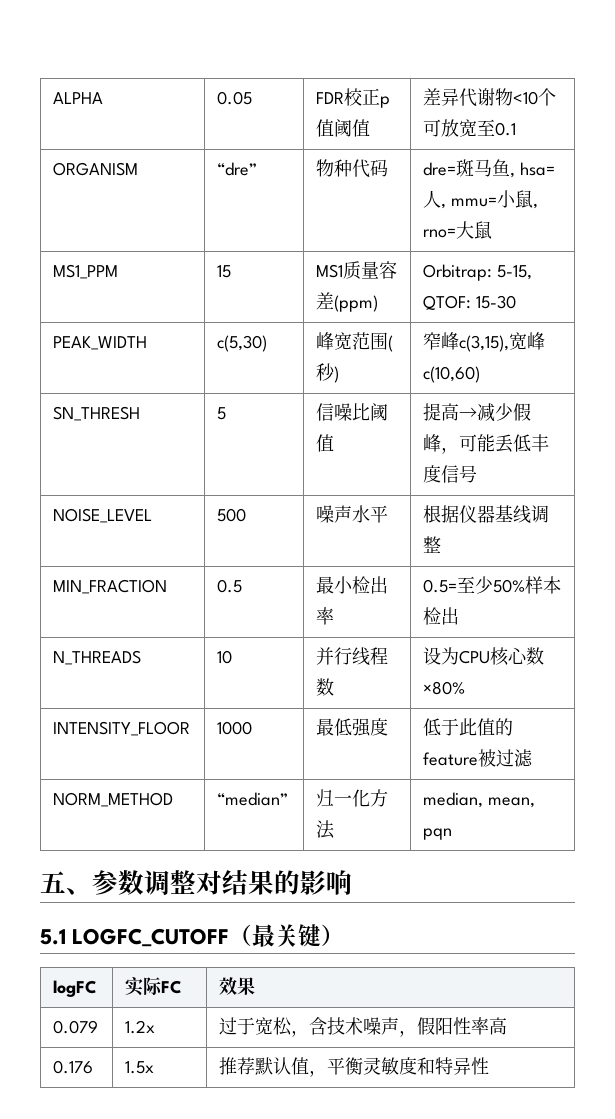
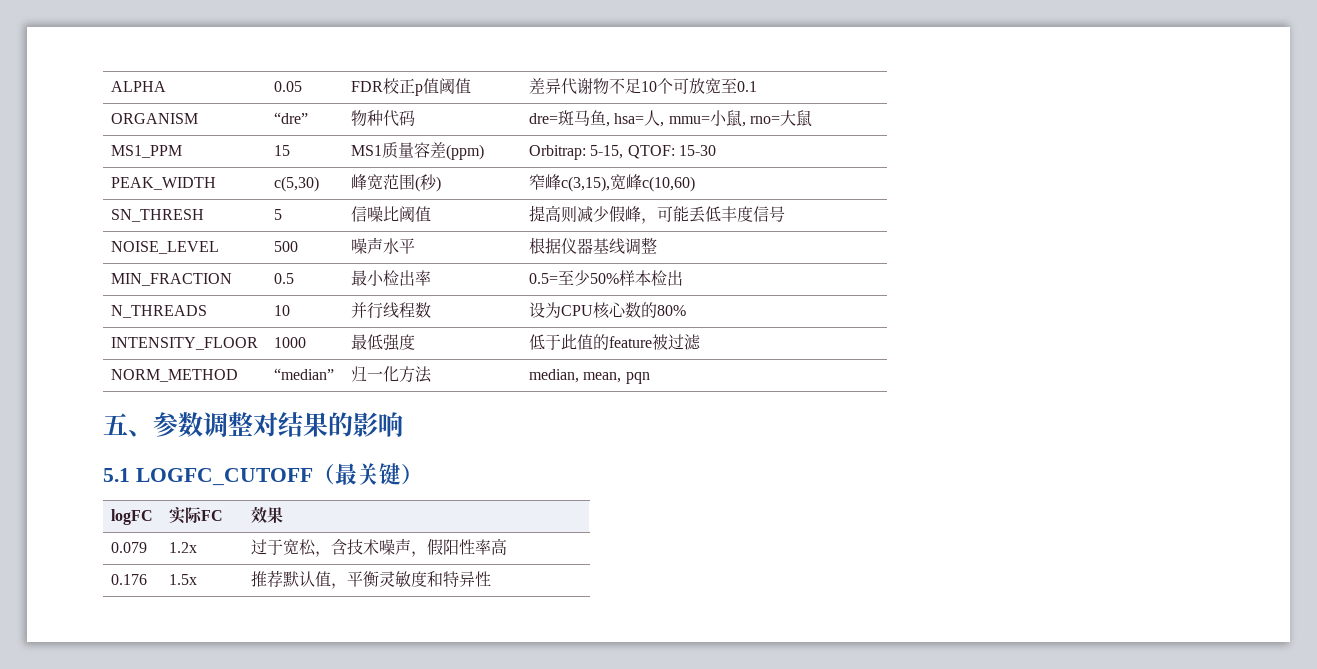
[513,91,539,105] <10 -> [608,78,657,94] 不足10
[459,407,478,419] → -> [560,206,577,223] 则
[423,681,466,695] ×80% -> [640,302,686,318] 的80%

